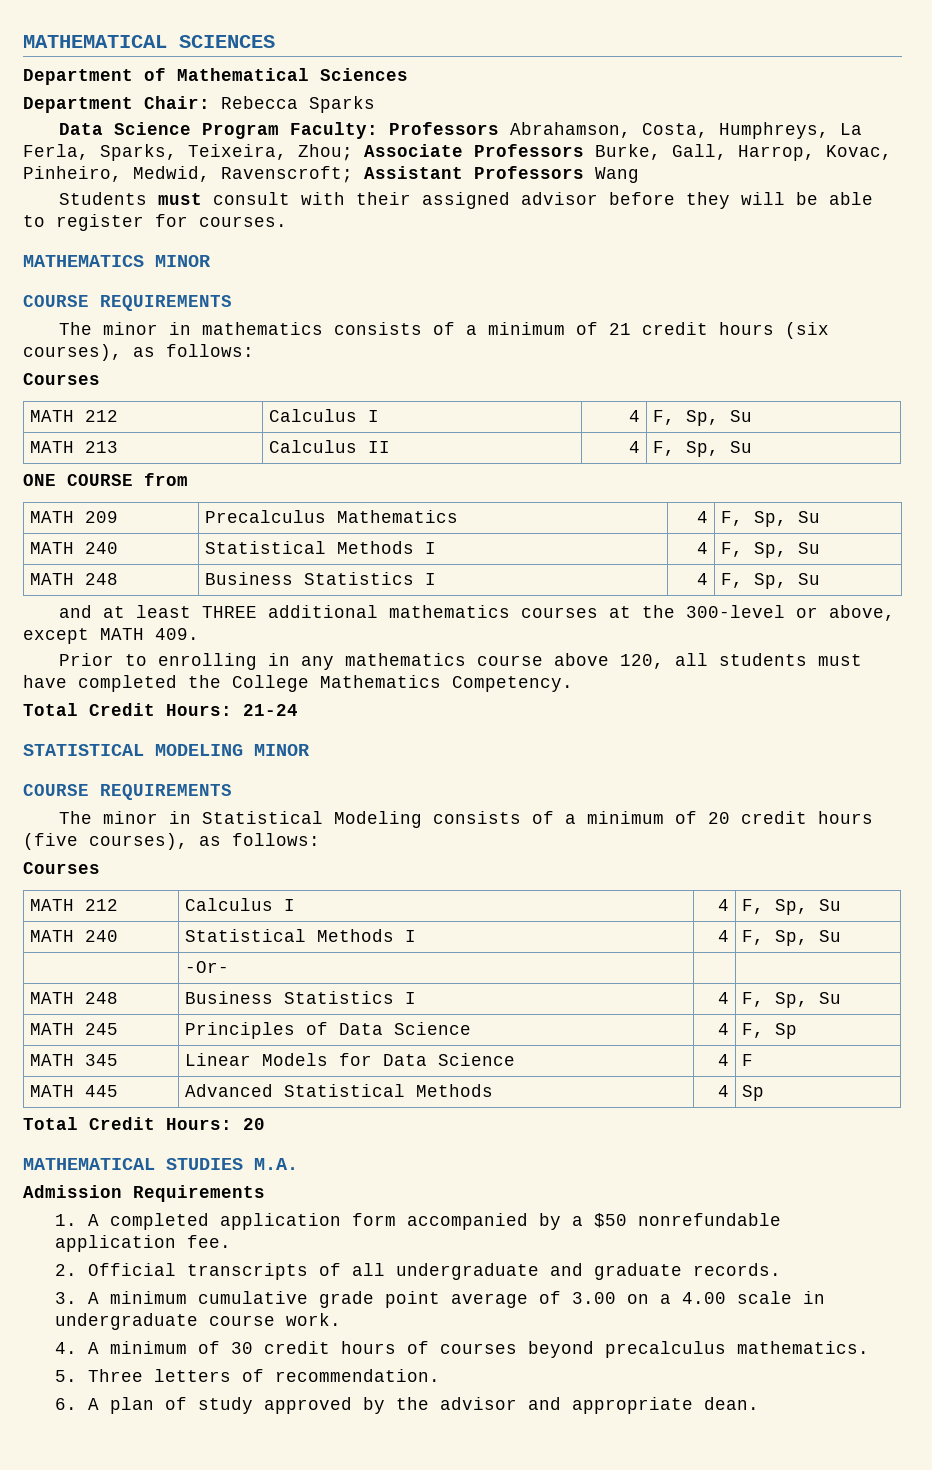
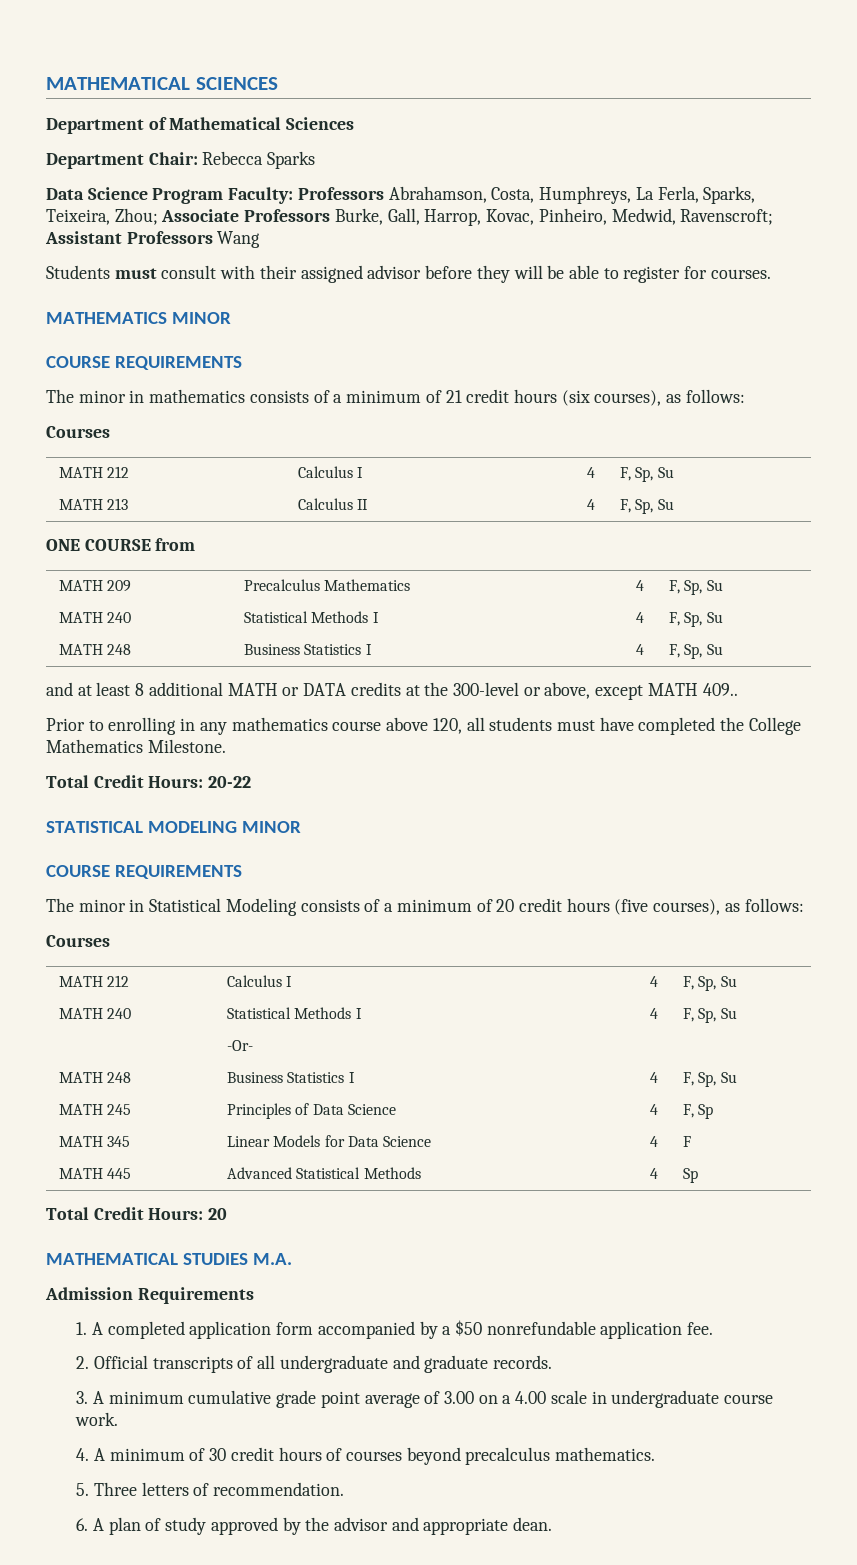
[201,605,598,618] THREE additional mathematics courses -> [135,682,401,696] 8 additional MATH or DATA credits
[155,628,199,640] 409. -> [702,683,738,696] 409..
[452,676,573,692] [23,703,298,716] Competency. // Total Credit Hours: 21-24 -> [147,739,226,753] [46,775,252,788] Milestone. // Total Credit Hours: 20-22

